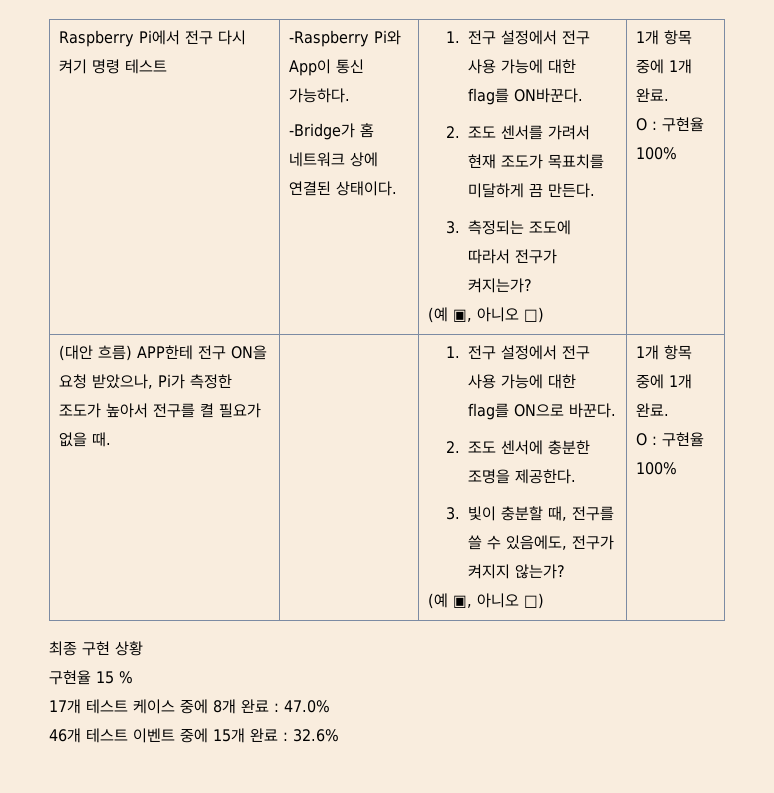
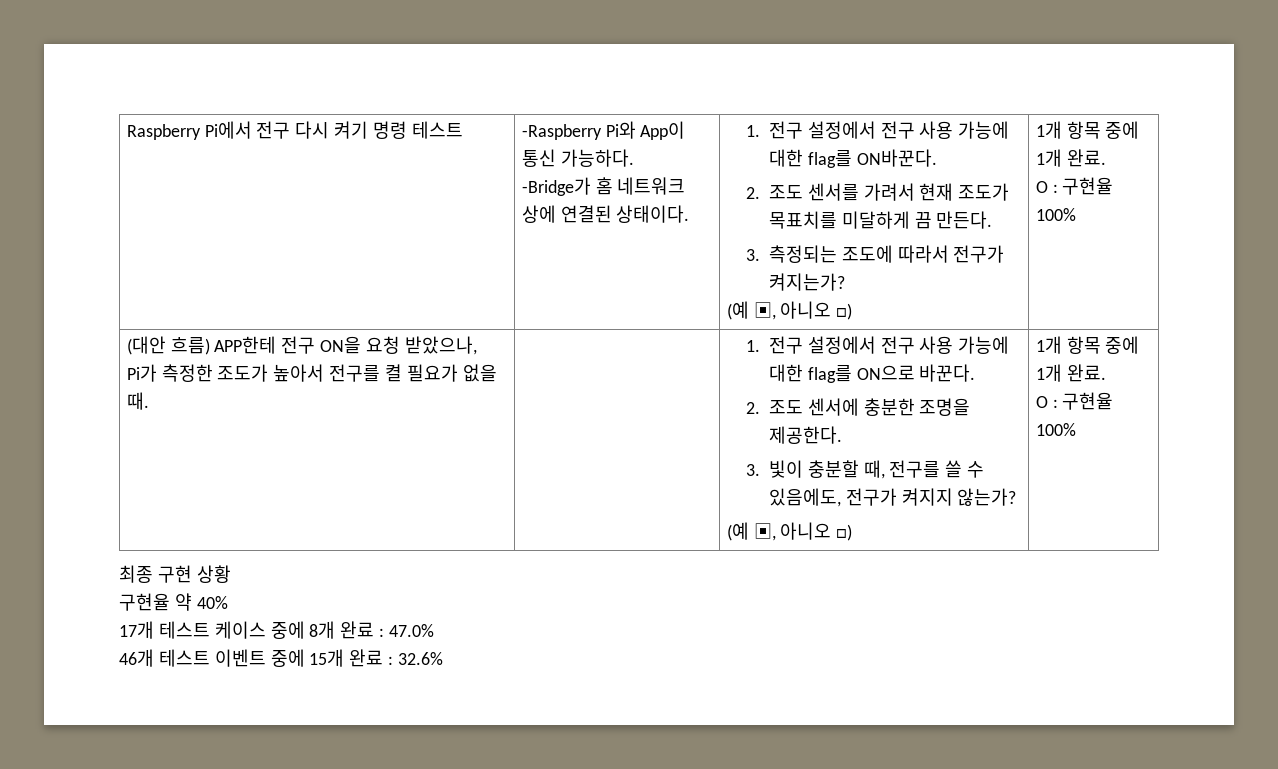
[96,671,133,684] 15 % -> [174,593,228,611] 약 40%

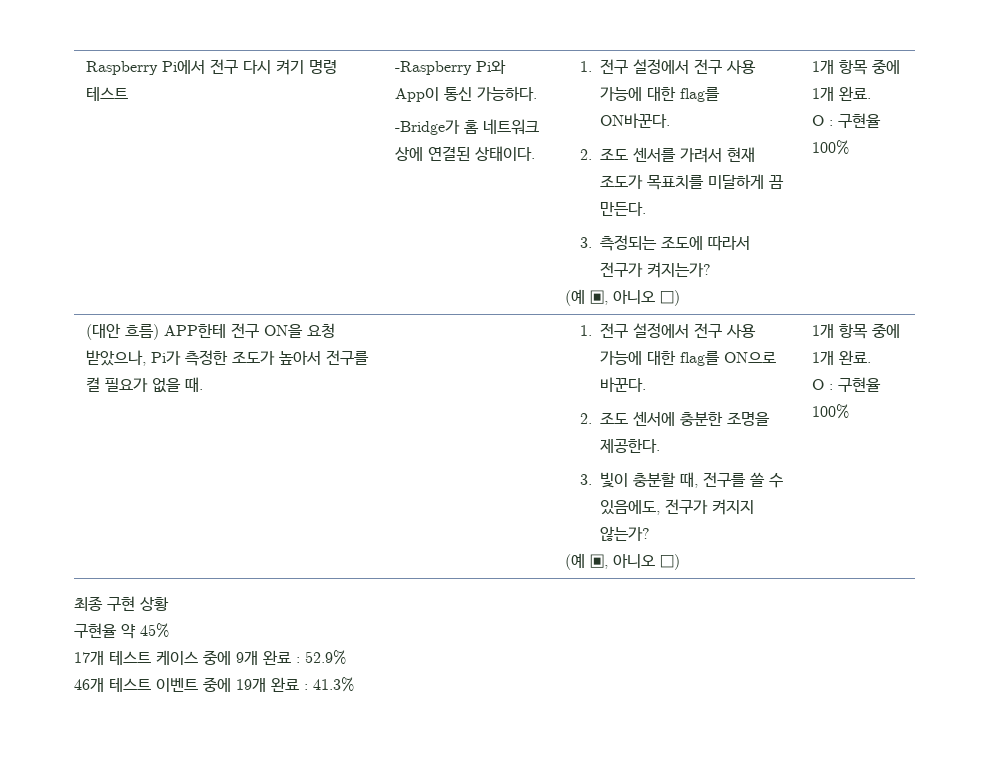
[196,596,228,609] 40% -> [140,623,169,638] 45%
[309,621,435,639] 8개 완료 : 47.0% -> [236,650,346,665] 9개 완료 : 52.9%
[309,649,444,667] 15개 완료 : 32.6% -> [236,677,354,692] 19개 완료 : 41.3%

